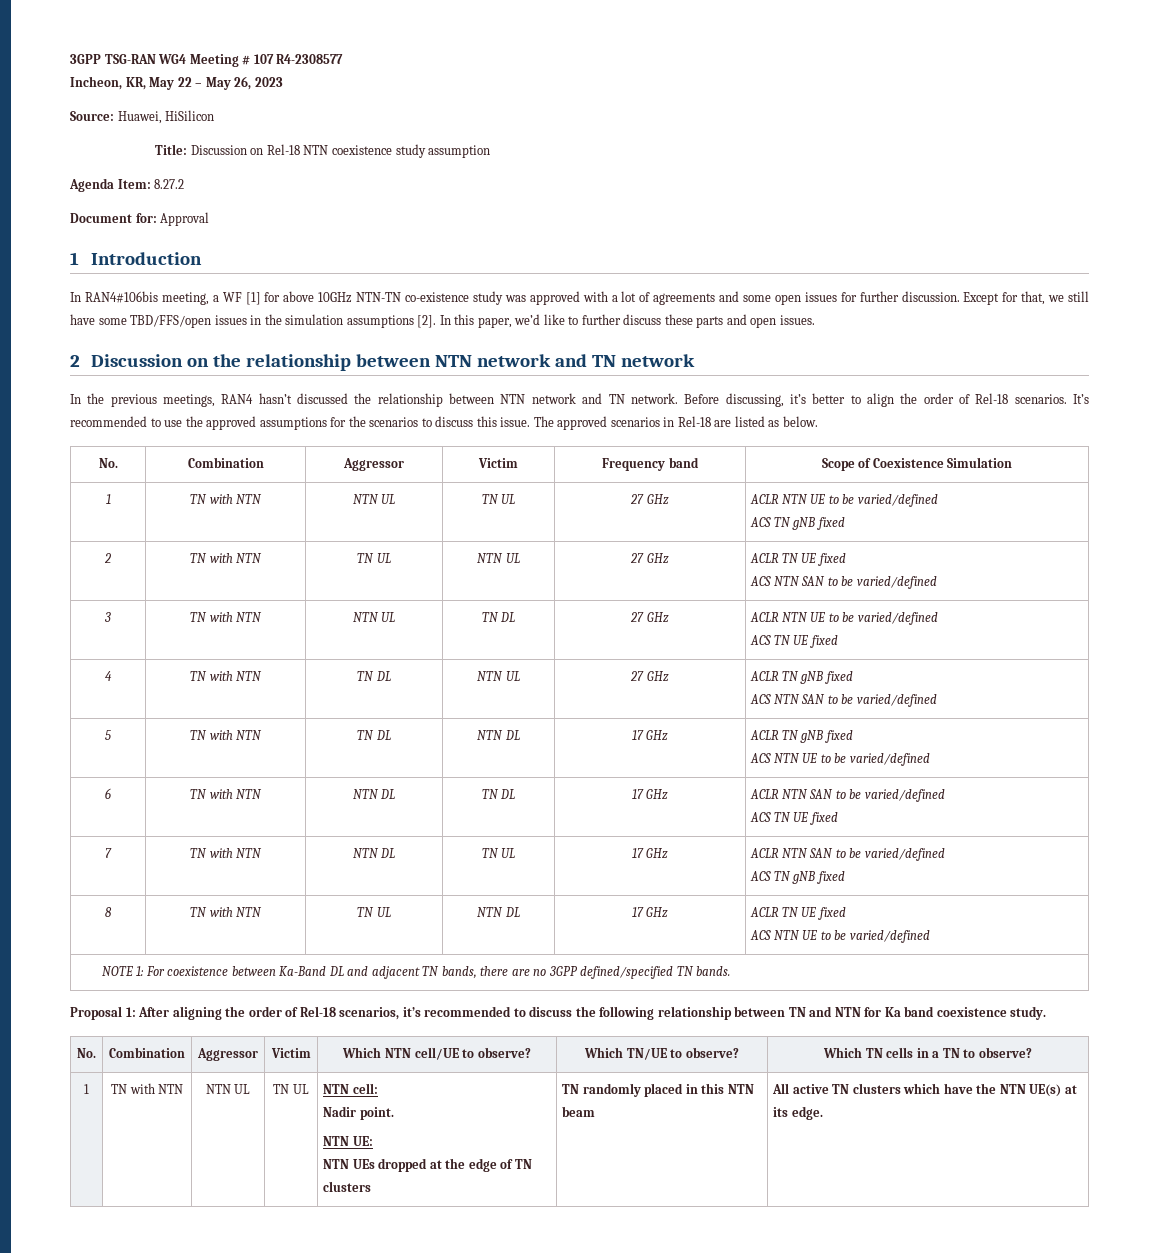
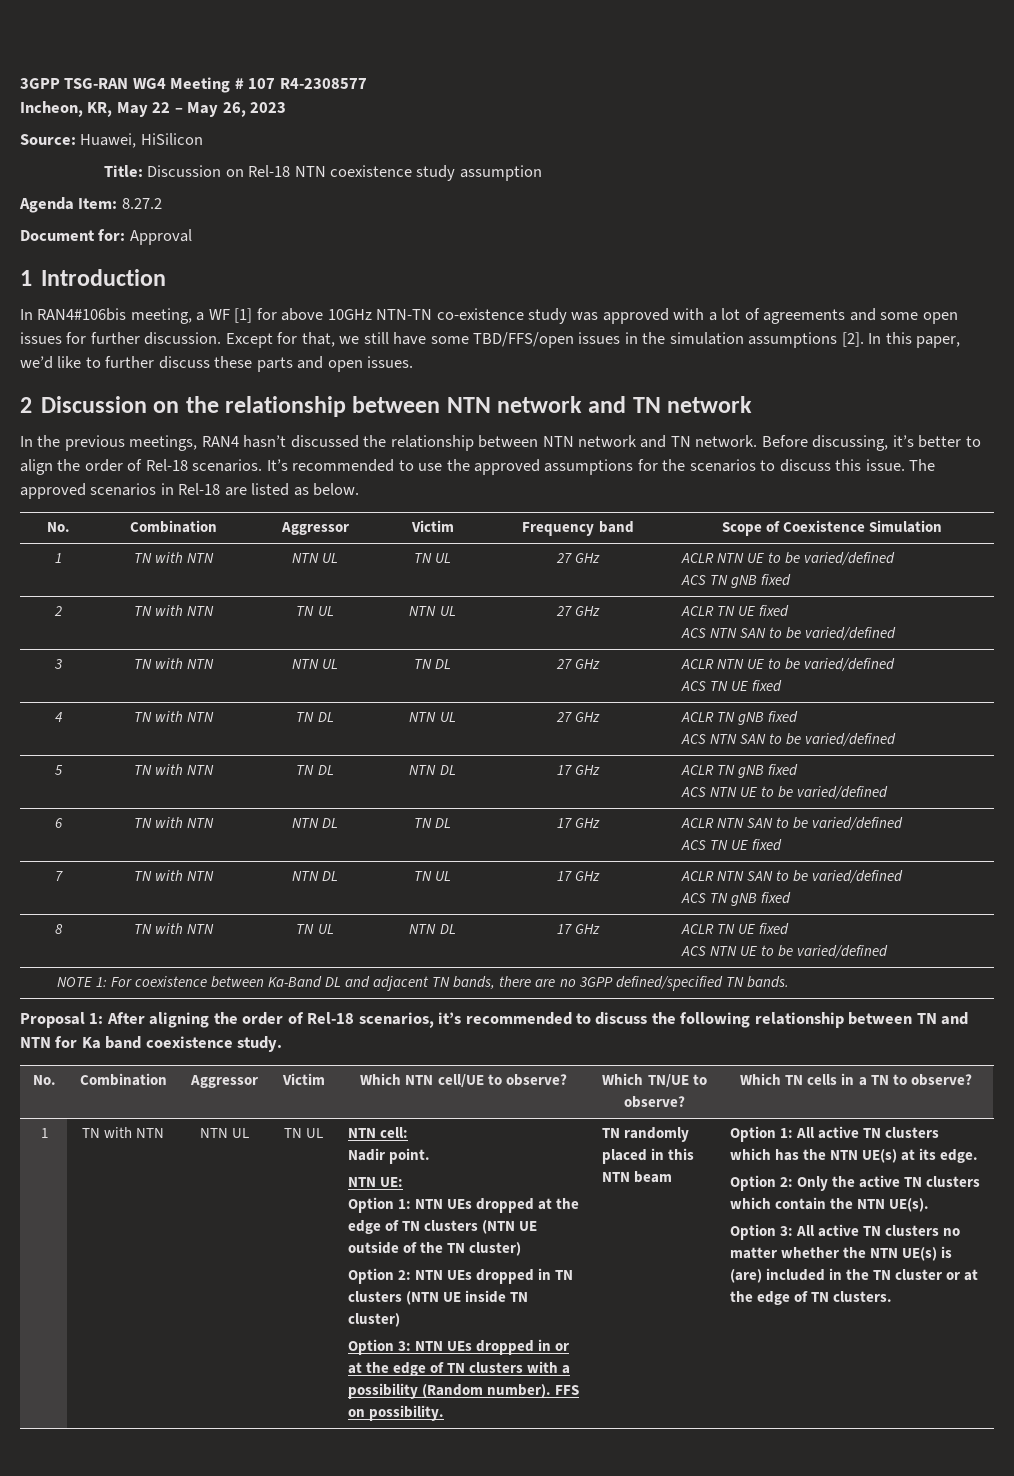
(373, 1141) none -> [347,1197,411,1213] Option 1:
(372, 1186) none -> [481,1220,537,1234] [347,1241,521,1256] [347,1268,574,1284] [347,1290,528,1305] [347,1313,400,1327] [347,1339,570,1355] [347,1361,571,1376] [347,1383,579,1399] [347,1405,444,1421] (NTN UE outside of the TN cluster) // Option 2: NTN UEs dropped in TN clusters (NTN UE inside TN cluster) // Option 3: NTN UEs dropped in or at the edge of TN clusters with a possibility (Random number). FFS on possibility.
(596, 1111) none -> [729,1126,793,1142] Option 1:
[943,1083,973,1094] have -> [774,1149,799,1161] has
(823, 1113) none -> [729,1175,981,1191] [729,1197,929,1212] [729,1224,961,1240] [729,1246,952,1261] [729,1268,979,1283] [729,1291,892,1305] // Option 2: Only the active TN clusters which contain the NTN UE(s). // Option 3: All active TN clusters no matter whether the NTN UE(s) is (are) included in the TN cluster or at the edge of TN clusters.

